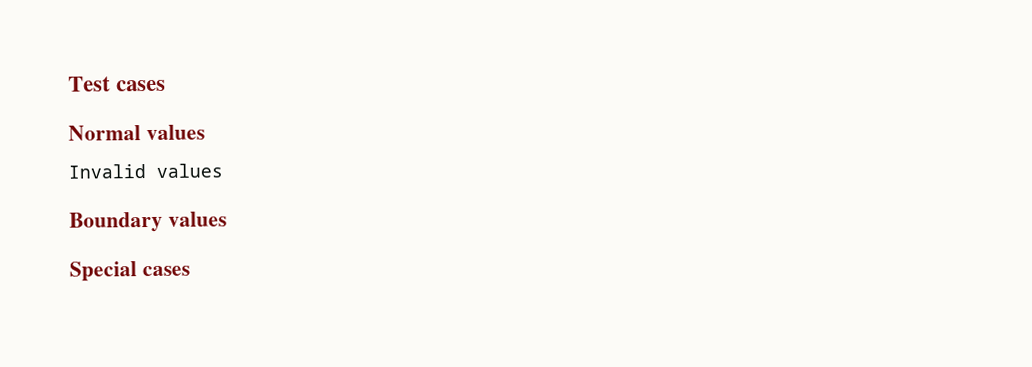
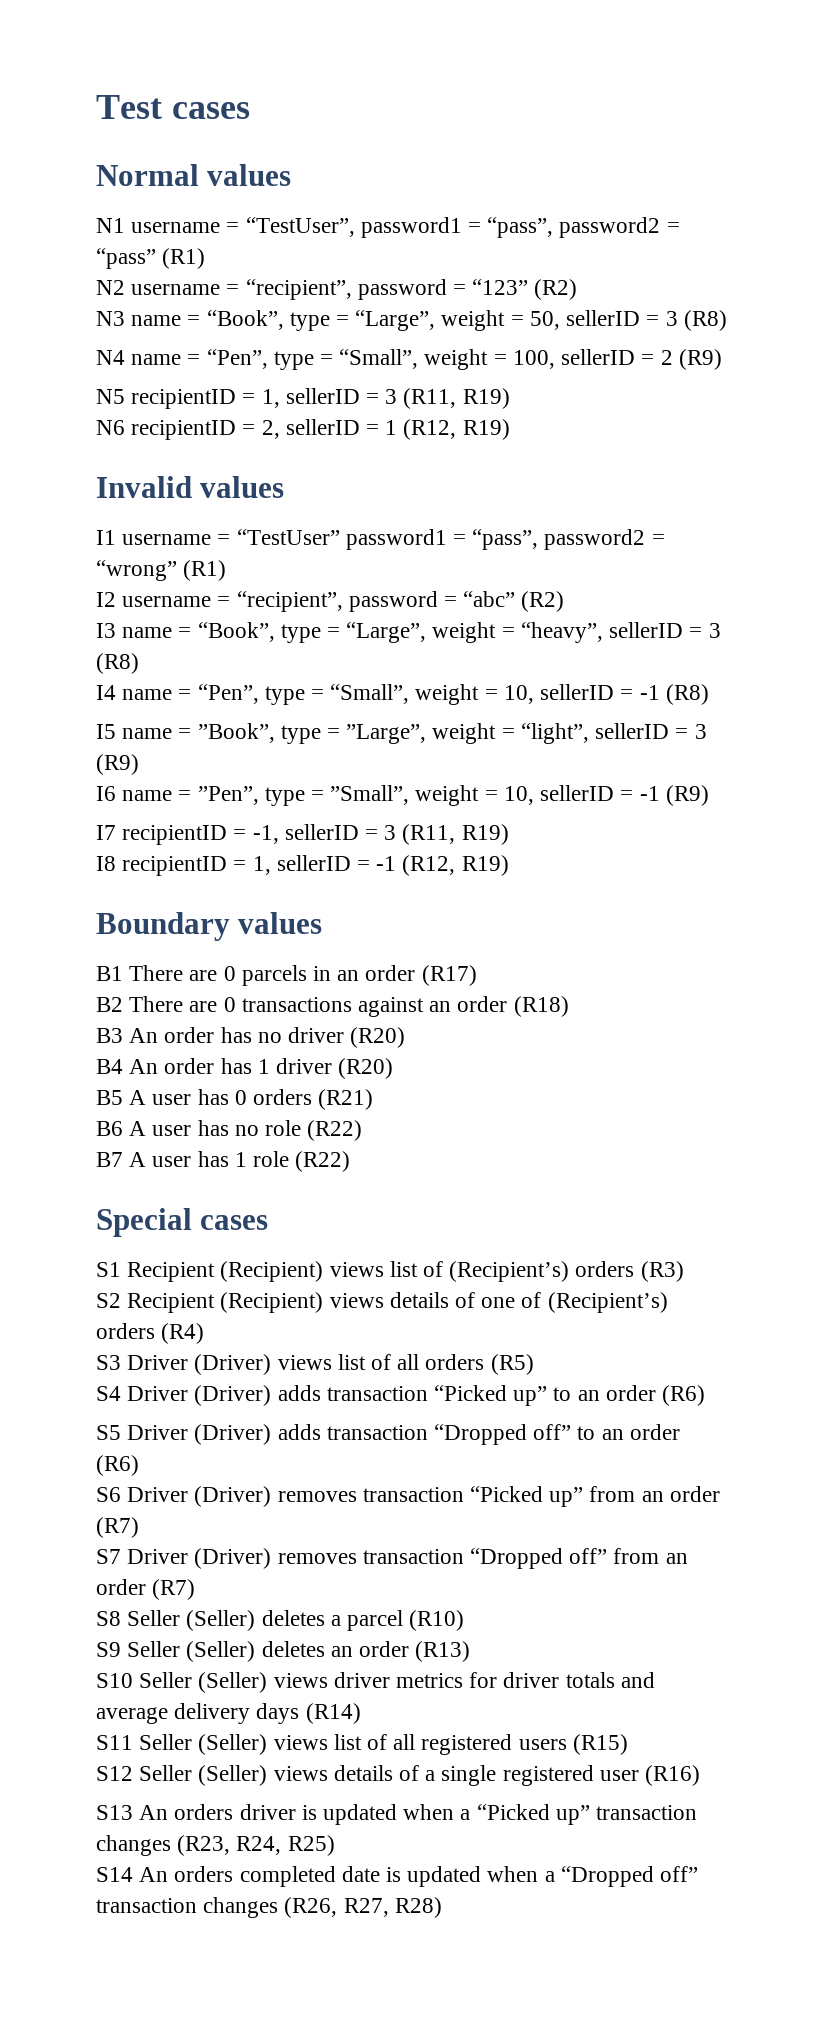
[68,163,223,179] [69,211,227,233] [69,261,190,282] Invalid values // Boundary values // Special cases -> [96,217,680,238] [96,248,206,269] [96,279,578,300] [96,310,727,331] [96,349,722,370] [96,388,510,409] [96,419,510,440] [96,476,285,498] [96,529,665,550] [96,560,227,581] [96,591,565,612] [96,622,721,643] [96,653,139,674] [96,684,709,705] [96,723,707,744] [96,754,139,775] [96,785,709,806] [96,824,509,845] [96,855,509,876] [96,912,323,941] [96,965,477,986] [96,996,569,1017] [96,1027,406,1048] [96,1058,394,1079] [96,1089,374,1110] [96,1120,363,1141] [96,1151,351,1172] [96,1208,269,1237] [96,1261,684,1282] [96,1292,668,1313] [96,1323,205,1344] [96,1354,534,1375] [96,1385,706,1406] [96,1424,680,1445] [96,1455,139,1476] [96,1486,720,1507] [96,1517,139,1538] [96,1548,688,1569] [96,1579,196,1600] [96,1610,465,1631] [96,1641,471,1662] [96,1672,655,1693] [96,1703,361,1724] [96,1734,628,1755] [96,1765,701,1786] [96,1804,698,1825] [96,1835,335,1856] [96,1866,699,1887] [96,1897,442,1918] N1 username = “TestUser”, password1 = “pass”, password2 = “pass” (R1) // N2 username = “recipient”, password = “123” (R2) // N3 name = “Book”, type = “Large”, weight = 50, sellerID = 3 (R8) // N4 name = “Pen”, type = “Small”, weight = 100, sellerID = 2 (R9) // N5 recipientID = 1, sellerID = 3 (R11, R19) // N6 recipientID = 2, sellerID = 1 (R12, R19) // Invalid values // I1 username = “TestUser” password1 = “pass”, password2 = “wrong” (R1) // I2 username = “recipient”, password = “abc” (R2) // I3 name = “Book”, type = “Large”, weight = “heavy”, sellerID = 3 (R8) // I4 name = “Pen”, type = “Small”, weight = 10, sellerID = -1 (R8) // I5 name = ”Book”, type = ”Large”, weight = “light”, sellerID = 3 (R9) // I6 name = ”Pen”, type = ”Small”, weight = 10, sellerID = -1 (R9) // I7 recipientID = -1, sellerID = 3 (R11, R19) // I8 recipientID = 1, sellerID = -1 (R12, R19) // Boundary values // B1 There are 0 parcels in an order (R17) // B2 There are 0 transactions against an order (R18) // B3 An order has no driver (R20) // B4 An order has 1 driver (R20) // B5 A user has 0 orders (R21) // B6 A user has no role (R22) // B7 A user has 1 role (R22) // Special cases // S1 Recipient (Recipient) views list of (Recipient’s) orders (R3) // S2 Recipient (Recipient) views details of one of (Recipient’s) orders (R4) // S3 Driver (Driver) views list of all orders (R5) // S4 Driver (Driver) adds transaction “Picked up” to an order (R6) // S5 Driver (Driver) adds transaction “Dropped off” to an order (R6) // S6 Driver (Driver) removes transaction “Picked up” from an order (R7) // S7 Driver (Driver) removes transaction “Dropped off” from an order (R7) // S8 Seller (Seller) deletes a parcel (R10) // S9 Seller (Seller) deletes an order (R13) // S10 Seller (Seller) views driver metrics for driver totals and average delivery days (R14) // S11 Seller (Seller) views list of all registered users (R15) // S12 Seller (Seller) views details of a single registered user (R16) // S13 An orders driver is updated when a “Picked up” transaction changes (R23, R24, R25) // S14 An orders completed date is updated when a “Dropped off” transaction changes (R26, R27, R28)

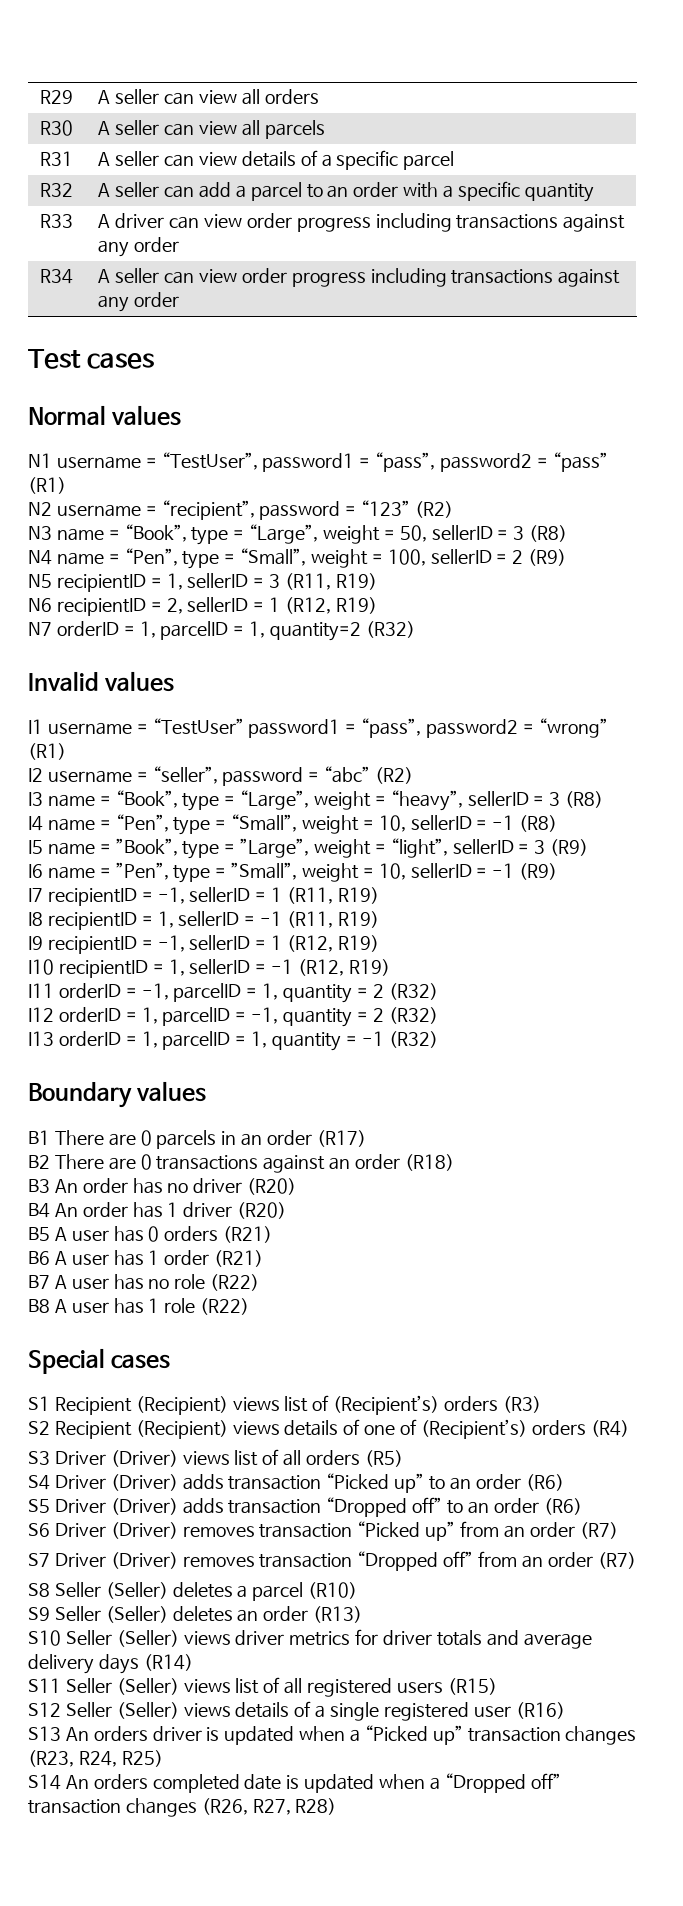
(96, 107) none -> [40,90,74,104] [98,89,319,105] [40,120,74,136] [98,120,325,139] [40,151,74,166] [98,150,455,170] [40,183,74,197] [98,181,594,202] [40,214,74,228] [98,213,626,232] [98,237,180,257] [40,269,74,284] [98,268,621,287] [98,292,180,312] R29 | A seller can view all orders // R30 | A seller can view all parcels // R31 | A seller can view details of a specific parcel // R32 | A seller can add a parcel to an order with a specific quantity // R33 | A driver can view order progress including transactions against any order // R34 | A seller can view order progress including transactions against any order //
(510, 429) none -> [28,621,415,641] // N7 orderID = 1, parcelID = 1, quantity=2 (R32)
[236,591,343,612] “recipient”, -> [152,766,218,784] “seller”,
[384,825,397,840] 3 -> [271,887,283,902] 1
[402,855,509,876] (R12, R19) -> [287,911,379,928] [28,935,379,954] [28,959,390,978] [28,983,438,1003] [28,1007,438,1027] [28,1031,438,1051] (R11, R19) // I9 recipientID = -1, sellerID = 1 (R12, R19) // I10 recipientID = 1, sellerID = -1 (R12, R19) // I11 orderID = -1, parcelID = 1, quantity = 2 (R32) // I12 orderID = 1, parcelID = -1, quantity = 2 (R32) // I13 orderID = 1, parcelID = 1, quantity = -1 (R32)
(229, 1128) none -> [148,1250,264,1267] [28,1274,144,1290] 1 order (R21) // B7 A user has
[96,1152,123,1167] B7 -> [28,1299,50,1313] B8

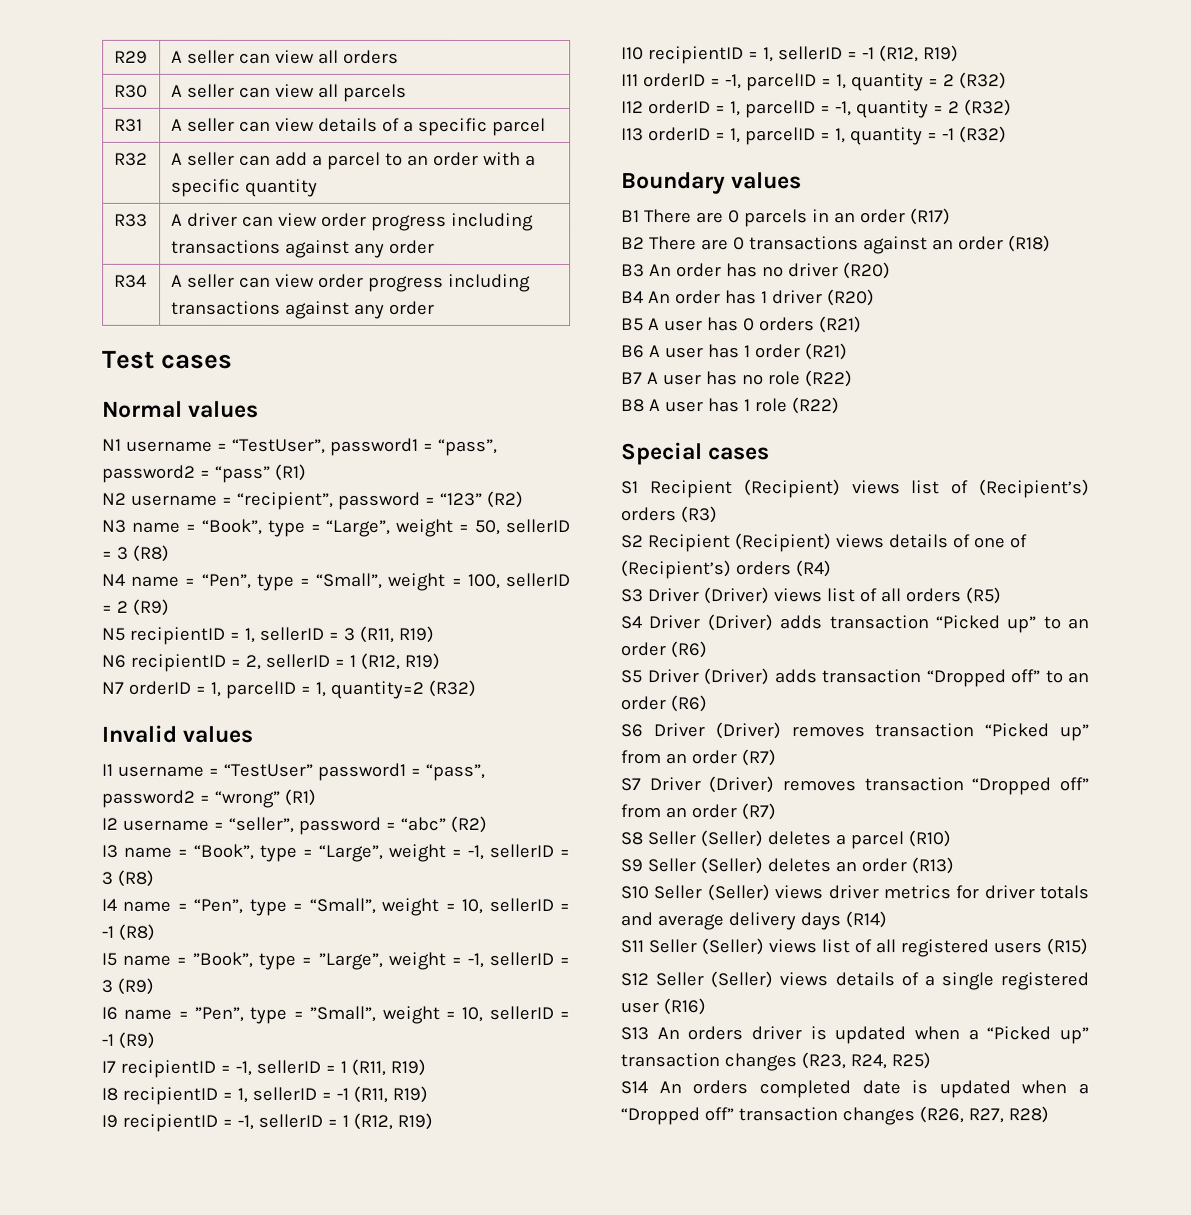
[390,790,463,811] “heavy”, -> [467,844,484,860] -1,
[390,838,448,858] “light”, -> [466,952,484,968] -1,

